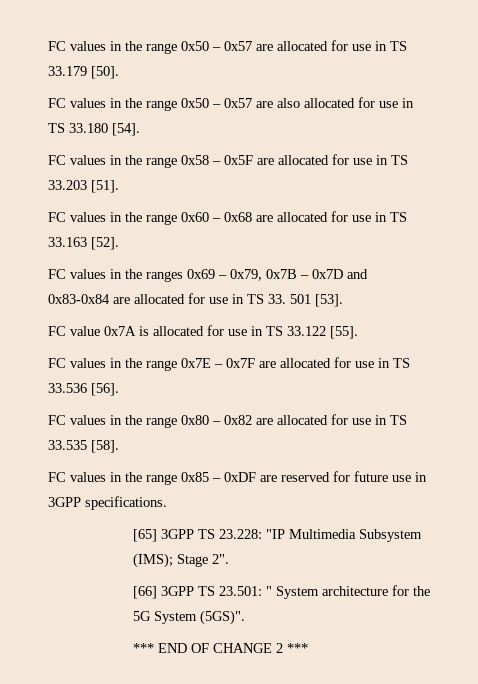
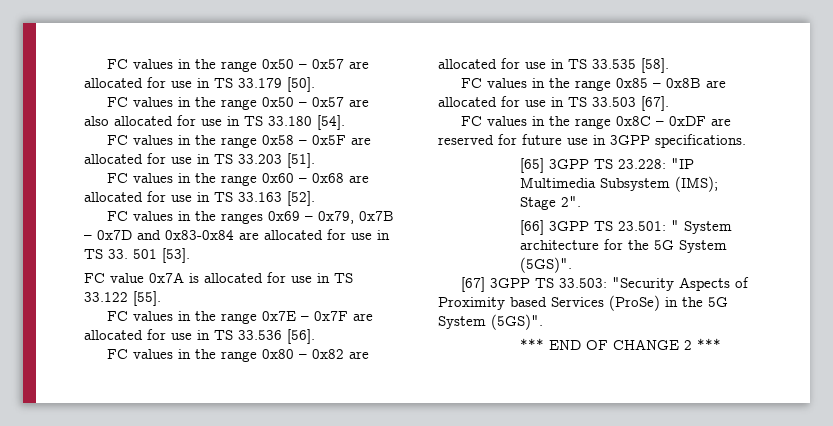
(221, 480) none -> [666,78,727,88] [438,96,669,111] [461,116,665,129] 0x8B are allocated for use in TS 33.503 [67]. // FC values in the range 0x8C –
(245, 617) none -> [461,277,750,292] [438,295,728,311] [438,314,543,330] // [67] 3GPP TS 33.503: "Security Aspects of Proximity based Services (ProSe) in the 5G System (5GS)".

